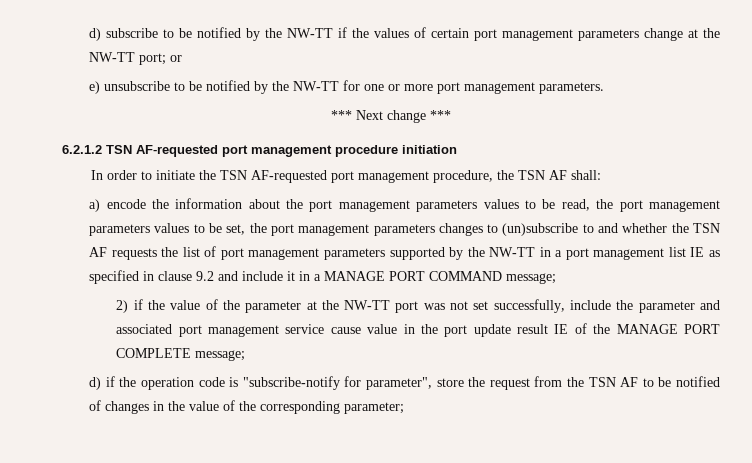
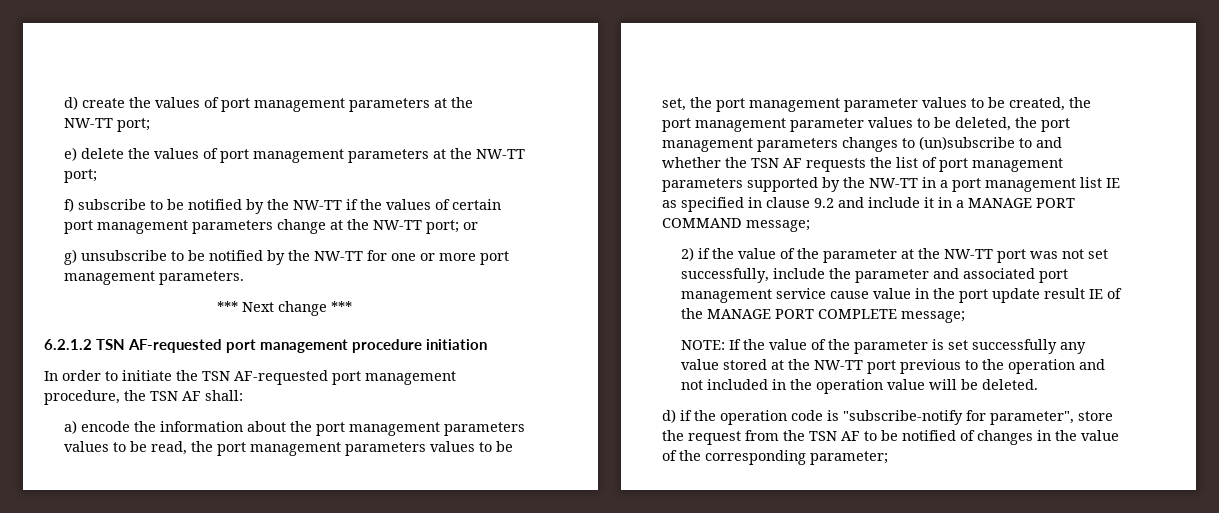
[89,28,102,41] d) -> [63,96,473,112] [63,118,150,132] [63,147,525,163] [63,169,97,183] [63,198,74,212] d) create the values of port management parameters at the NW-TT port; // e) delete the values of port management parameters at the NW-TT port; // f)
[89,81,101,94] e) -> [63,249,77,265] g)
(370, 230) none -> [843,97,1091,112] [661,117,1070,132] [661,138,753,152] parameter values to be created, the port management parameter values to be deleted, the port management
(246, 355) none -> [681,339,1087,354] [681,359,1106,374] [681,379,1039,394] // NOTE: If the value of the parameter is set successfully any value stored at the NW-TT port previous to the operation and not included in the operation value will be deleted.

